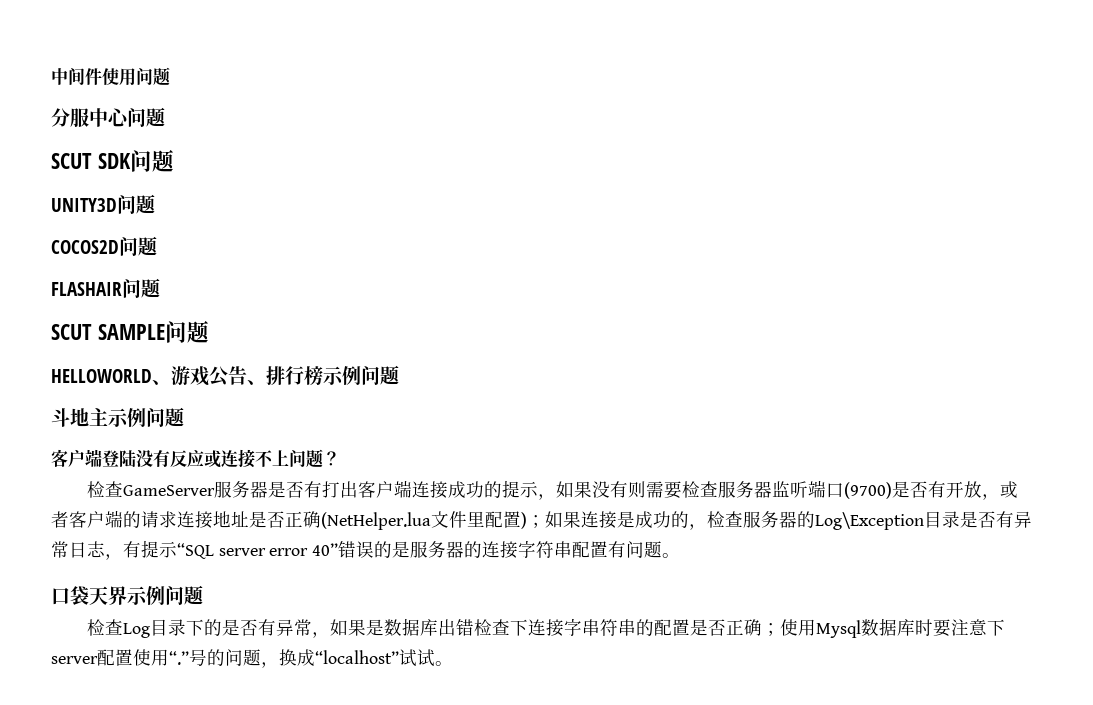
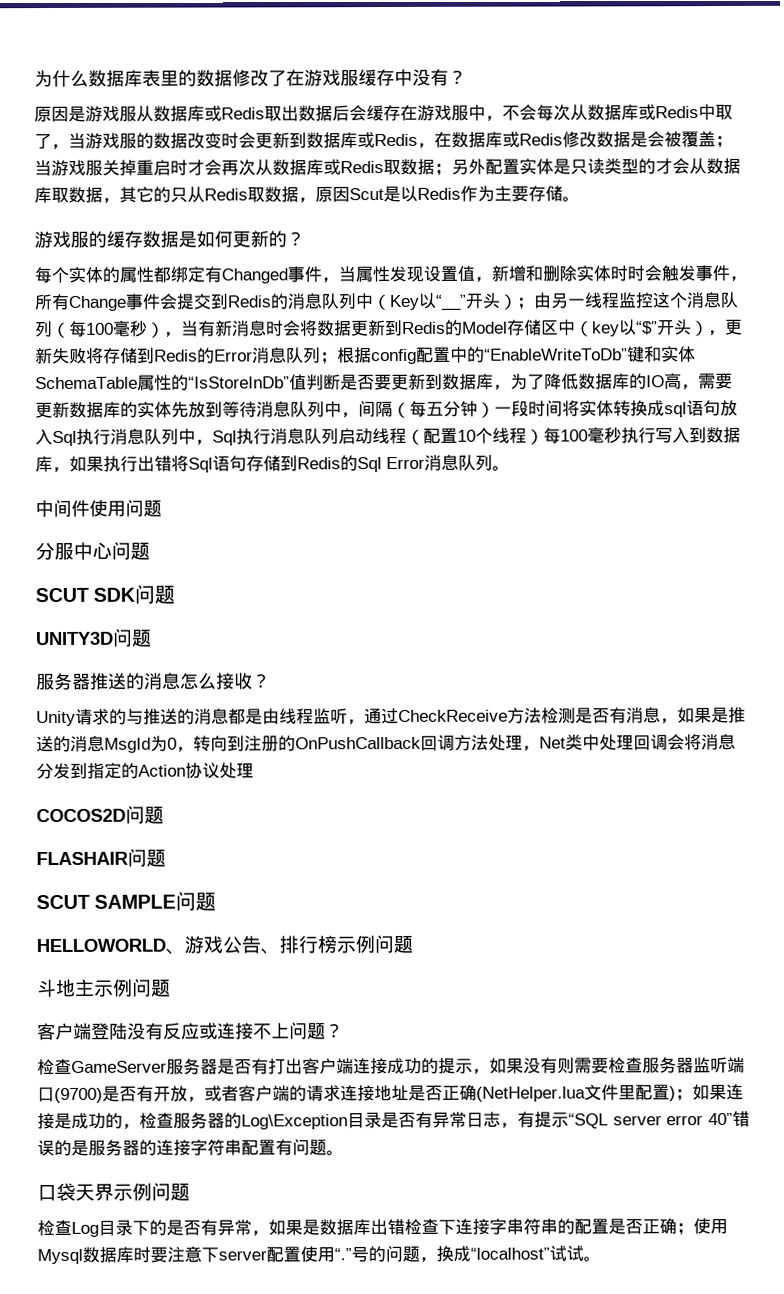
(51, 76) none -> [34,68,467,88] [34,103,733,123] [34,131,733,151] [34,157,741,177] [34,185,580,204] [34,230,305,249] [34,264,747,284] [34,291,738,311] [35,318,743,339] [35,346,696,365] [35,372,733,391] [35,399,738,419] [35,426,741,447] [35,454,510,474] 为什么数据库表里的数据修改了在游戏服缓存中没有？ // 原因是游戏服从数据库或Redis取出数据后会缓存在游戏服中，不会每次从数据库或Redis中取了，当游戏服的数据改变时会更新到数据库或Redis，在数据库或Redis修改数据是会被覆盖；当游戏服关掉重启时才会再次从数据库或Redis取数据；另外配置实体是只读类型的才会从数据库取数据，其它的只从Redis取数据，原因Scut是以Redis作为主要存储。 // 游戏服的缓存数据是如何更新的？ // 每个实体的属性都绑定有Changed事件，当属性发现设置值，新增和删除实体时时会触发事件，所有Change事件会提交到Redis的消息队列中（Key以“__”开头）；由另一线程监控这个消息队列（每100毫秒），当有新消息时会将数据更新到Redis的Model存储区中（key以“$”开头），更新失败将存储到Redis的Error消息队列；根据config配置中的“EnableWriteToDb”键和实体SchemaTable属性的“IsStoreInDb”值判断是否要更新到数据库，为了降低数据库的IO高，需要更新数据库的实体先放到等待消息队列中，间隔（每五分钟）一段时间将实体转换成sql语句放入Sql执行消息队列中，Sql执行消息队列启动线程（配置10个线程）每100毫秒执行写入到数据库，如果执行出错将Sql语句存储到Redis的Sql Error消息队列。 //
(155, 204) none -> [36,672,271,691] [36,706,746,727] [36,733,736,753] [36,762,254,780] // 服务器推送的消息怎么接收？ // Unity请求的与推送的消息都是由线程监听，通过CheckReceive方法检测是否有消息，如果是推送的消息MsgId为0，转向到注册的OnPushCallback回调方法处理，Net类中处理回调会将消息分发到指定的Action协议处理

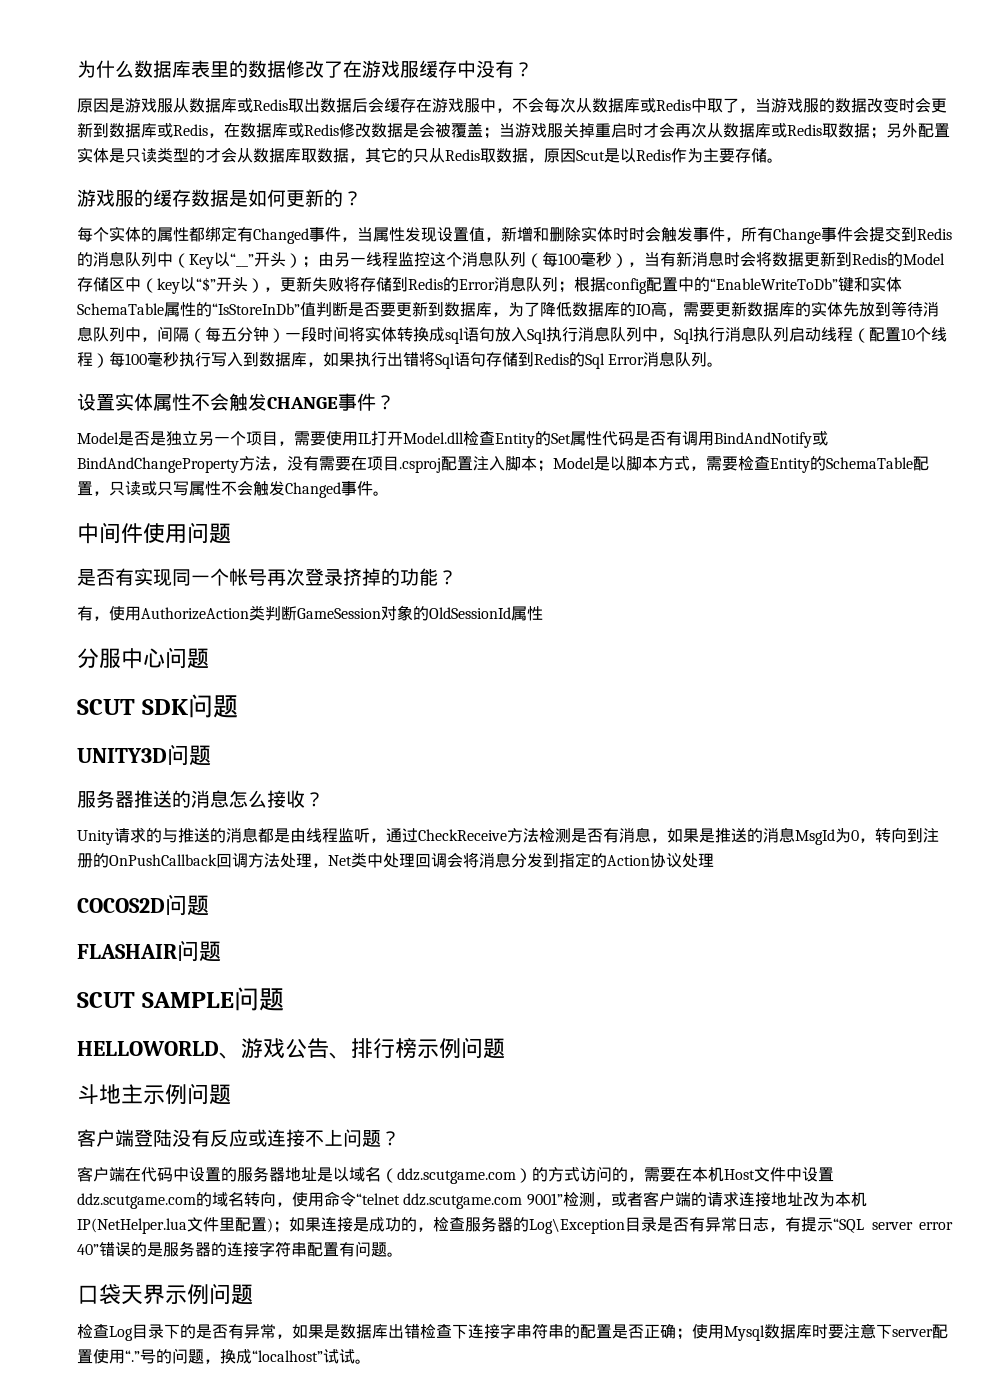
[35,499,162,518] 中间件使用问题 -> [77,393,395,411] [77,431,828,448] [77,456,929,473] [77,480,389,498] [77,522,231,544] [77,568,457,586] [77,605,543,621] 设置实体属性不会触发CHANGE事件？ // Model是否是独立另一个项目，需要使用IL打开Model.dll检查Entity的Set属性代码是否有调用BindAndNotify或BindAndChangeProperty方法，没有需要在项目.csproj配置注入脚本；Model是以脚本方式，需要检查Entity的SchemaTable配置，只读或只写属性不会触发Changed事件。 // 中间件使用问题 // 是否有实现同一个帐号再次登录挤掉的功能？ // 有，使用AuthorizeAction类判断GameSession对象的OldSessionId属性
[37,1056,745,1076] [37,1085,188,1104] 检查GameServer服务器是否有打出客户端连接成功的提示，如果没有则需要检查服务器监听端口(9700)是否有开放 -> [77,1166,834,1184] [77,1191,595,1209] 客户端在代码中设置的服务器地址是以域名（ddz.scutgame.com）的方式访问的，需要在本机Host文件中设置ddz.scutgame.com的域名转向，使用命令“telnet ddz.scutgame.com 9001”检测
[408,1084,586,1102] 是否正确(NetHelper.lua -> [802,1192,867,1207] [77,1218,187,1234] 改为本机IP(NetHelper.lua

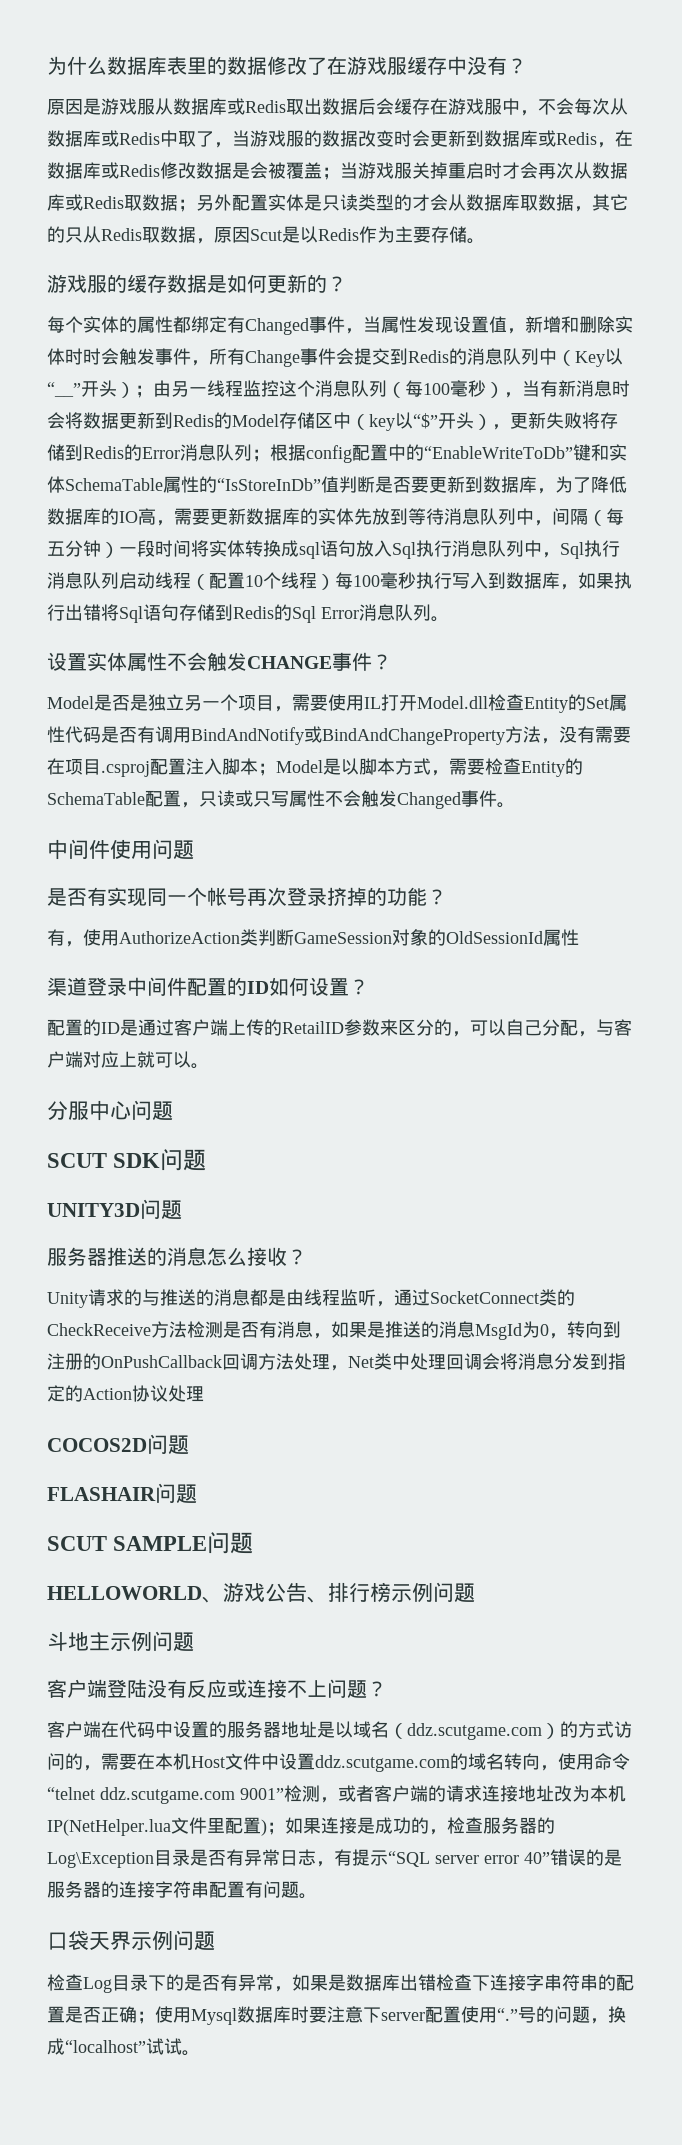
(543, 613) none -> [47,977,369,996] [47,1019,632,1037] [47,1051,209,1069] // 渠道登录中间件配置的ID如何设置？ // 配置的ID是通过客户端上传的RetailID参数来区分的，可以自己分配，与客户端对应上就可以。
(418, 835) none -> [430,1289,575,1306] SocketConnect类的

